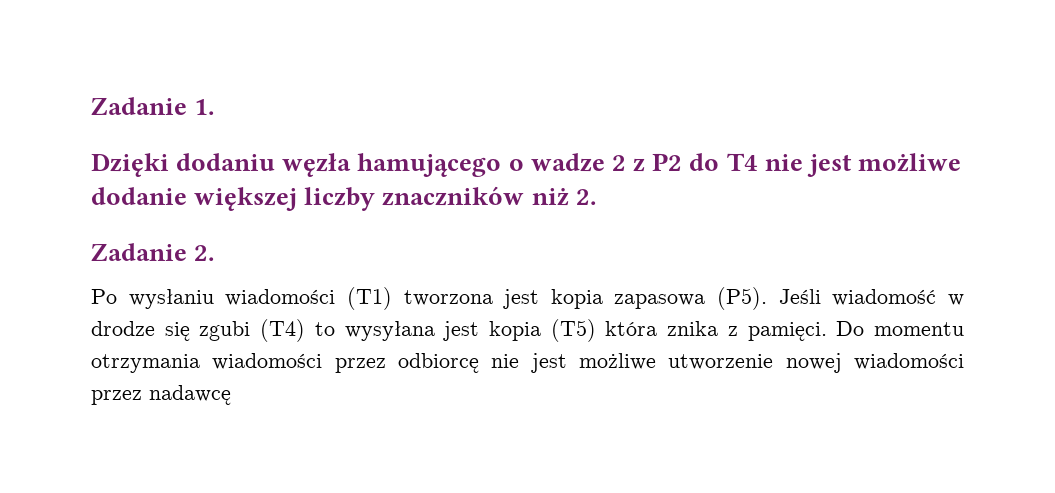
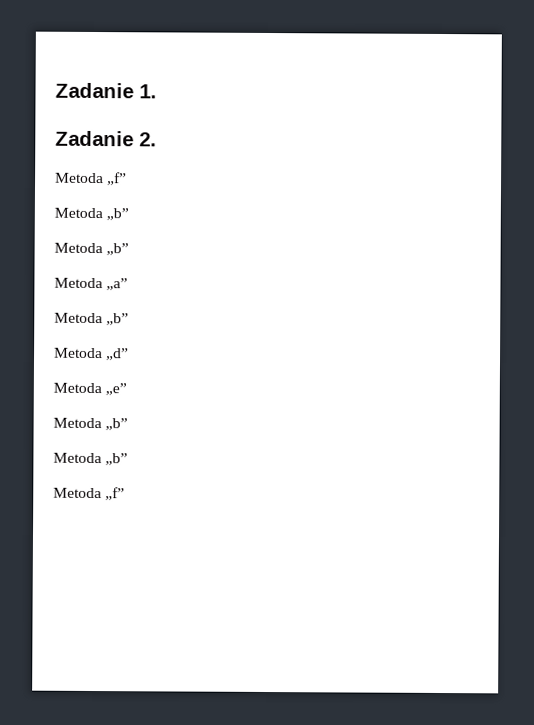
[91,153,962,177] [91,186,596,211] [91,243,215,261] [91,287,964,310] [91,319,964,342] [91,353,964,373] [91,385,231,405] Dzięki dodaniu węzła hamującego o wadze 2 z P2 do T4 nie jest możliwe dodanie większej liczby znaczników niż 2. // Zadanie 2. // Po wysłaniu wiadomości (T1) tworzona jest kopia zapasowa (P5). Jeśli wiadomość w drodze się zgubi (T4) to wysyłana jest kopia (T5) która znika z pamięci. Do momentu otrzymania wiadomości przez odbiorcę nie jest możliwe utworzenie nowej wiadomości przez nadawcę -> [55,130,157,147] [55,172,128,186] [54,207,130,221] [54,242,130,256] [54,277,129,291] [54,312,130,326] [54,347,130,361] [53,382,128,396] [53,417,129,431] [53,452,129,466] [53,487,126,501] Zadanie 2. // Metoda „f” // Metoda „b” // Metoda „b” // Metoda „a” // Metoda „b” // Metoda „d” // Metoda „e” // Metoda „b” // Metoda „b” // Metoda „f”

